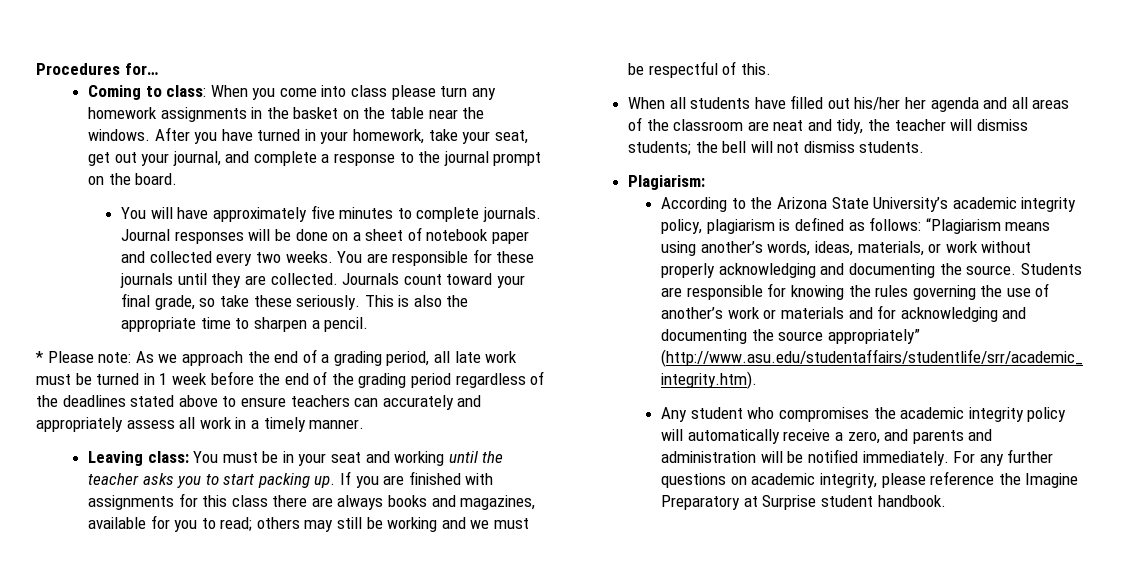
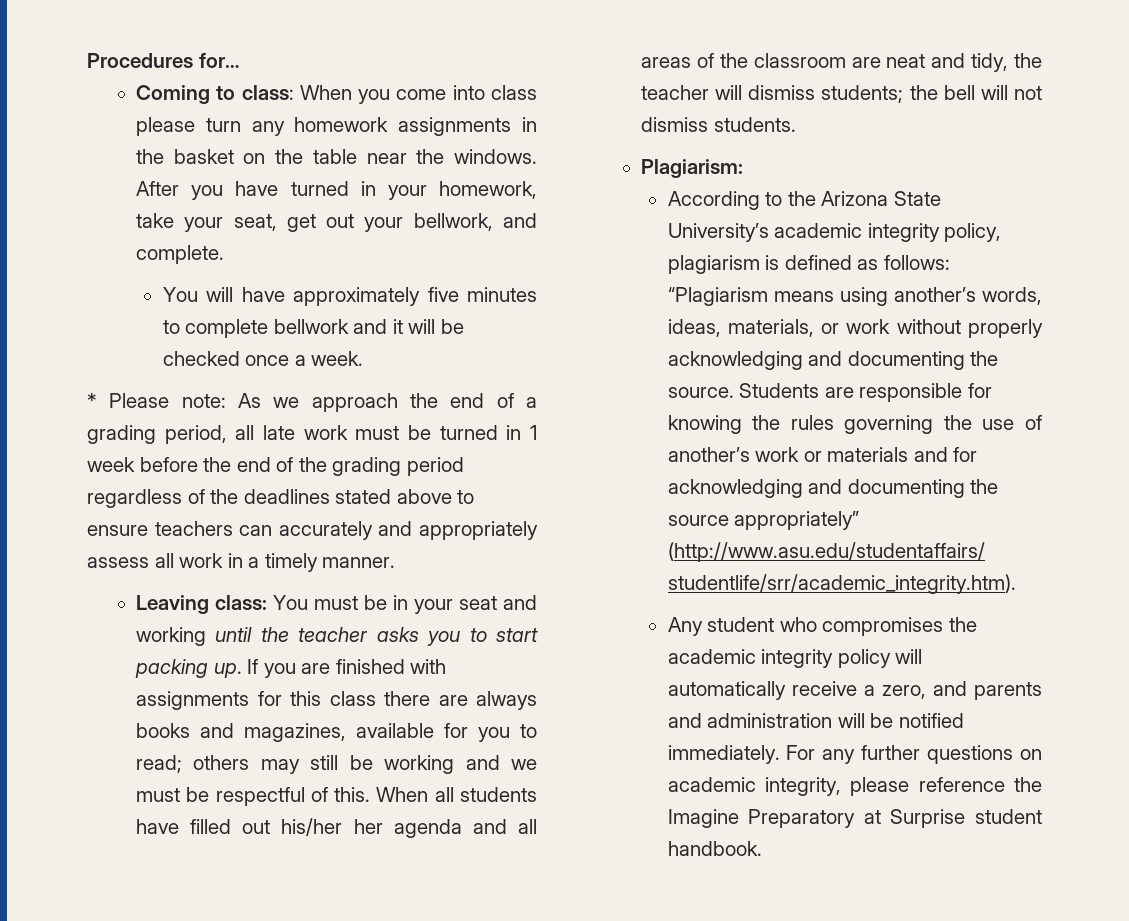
[172,151,542,166] [87,173,178,185] journal, and complete a response to the journal prompt on the board. -> [413,213,537,231] [136,245,225,264] bellwork, and complete.
[482,207,541,222] [121,227,530,244] [121,249,535,266] [120,273,525,288] [121,293,469,310] [121,317,369,332] journals. Journal responses will be done on a sheet of notebook paper and collected every two weeks. You are responsible for these journals until they are collected. Journals count toward your final grade, so take these seriously. This is also the appropriate time to sharpen a pencil. -> [273,319,464,334] [162,351,364,366] bellwork and it will be checked once a week.
(771, 69) // -> (371, 794) none

